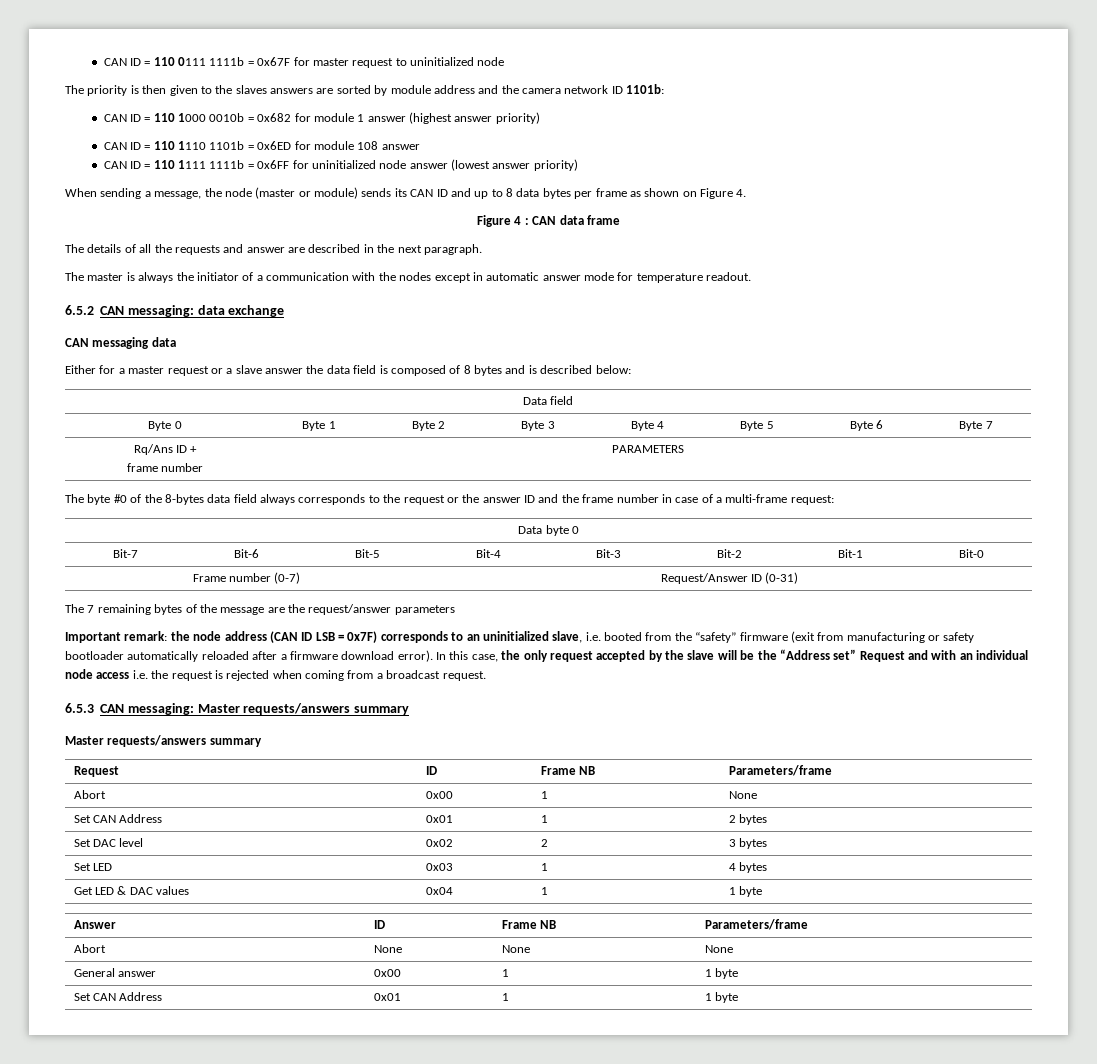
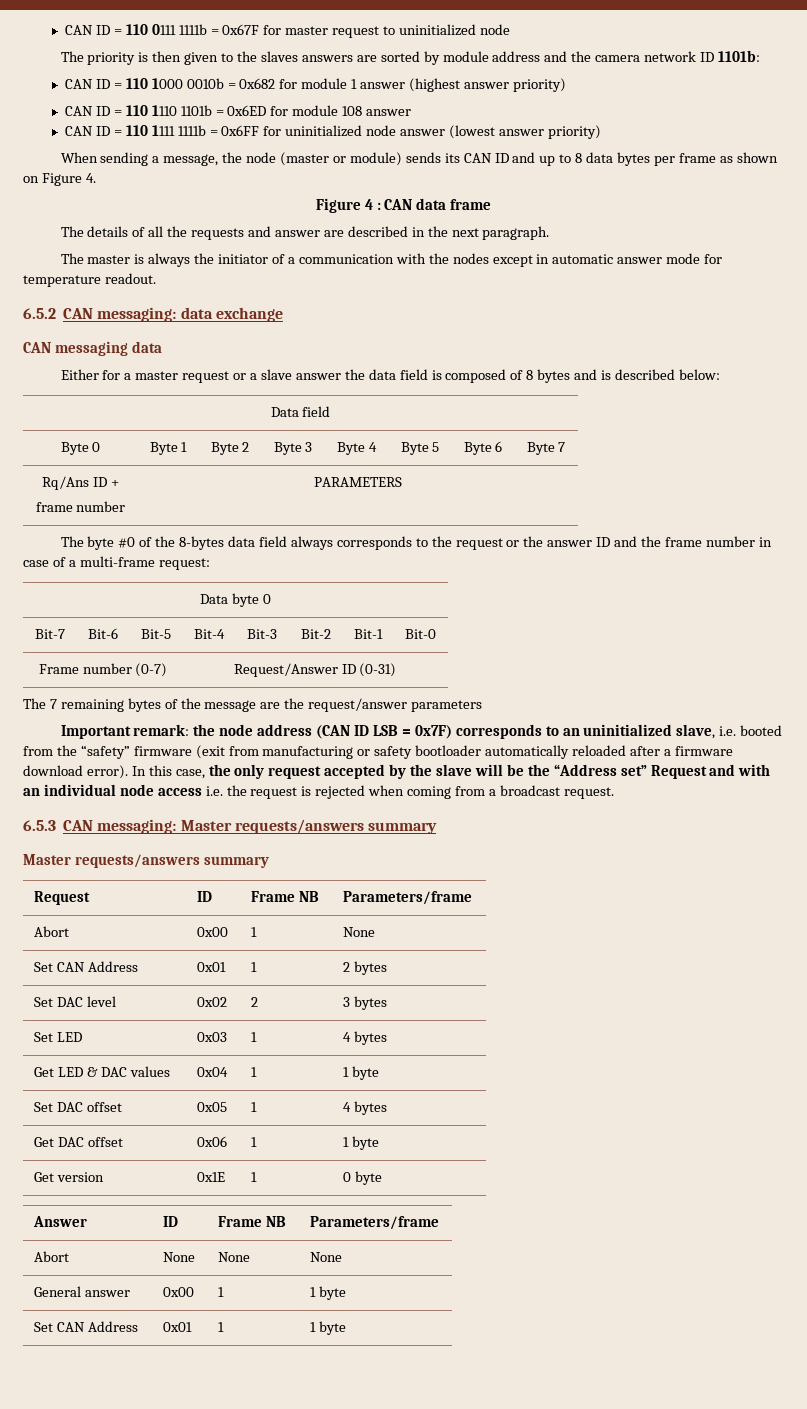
(762, 891) none -> [34,1102,122,1112] [197,1102,228,1112] [251,1102,258,1112] [343,1101,387,1115] [34,1137,123,1147] [197,1136,228,1147] [251,1137,258,1147] [343,1136,379,1150] [34,1172,104,1182] [197,1172,226,1182] [251,1172,258,1182] [343,1171,382,1185] // Set DAC offset | 0x05 | 1 | 4 bytes // Get DAC offset | 0x06 | 1 | 1 byte // Get version | 0x1E | 1 | 0 byte

